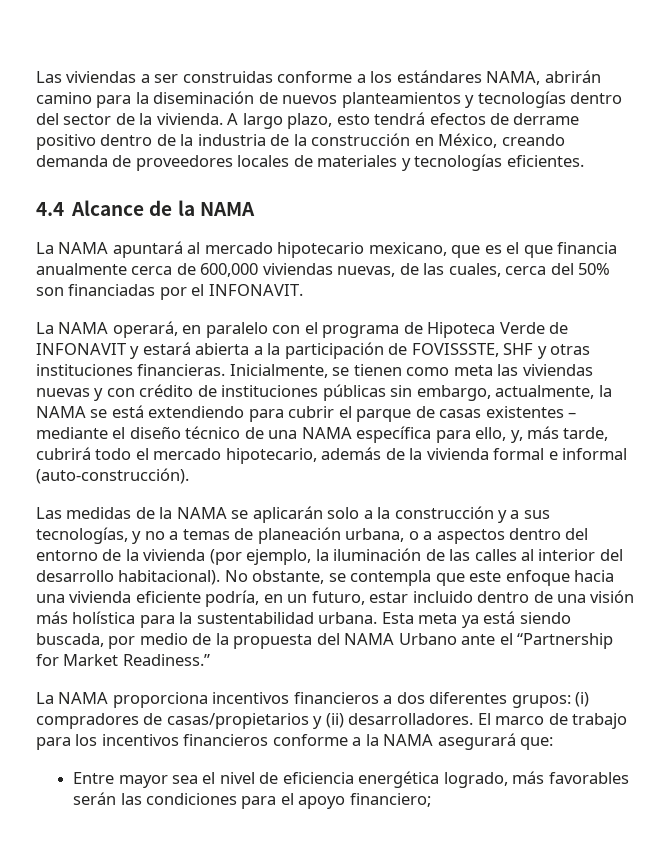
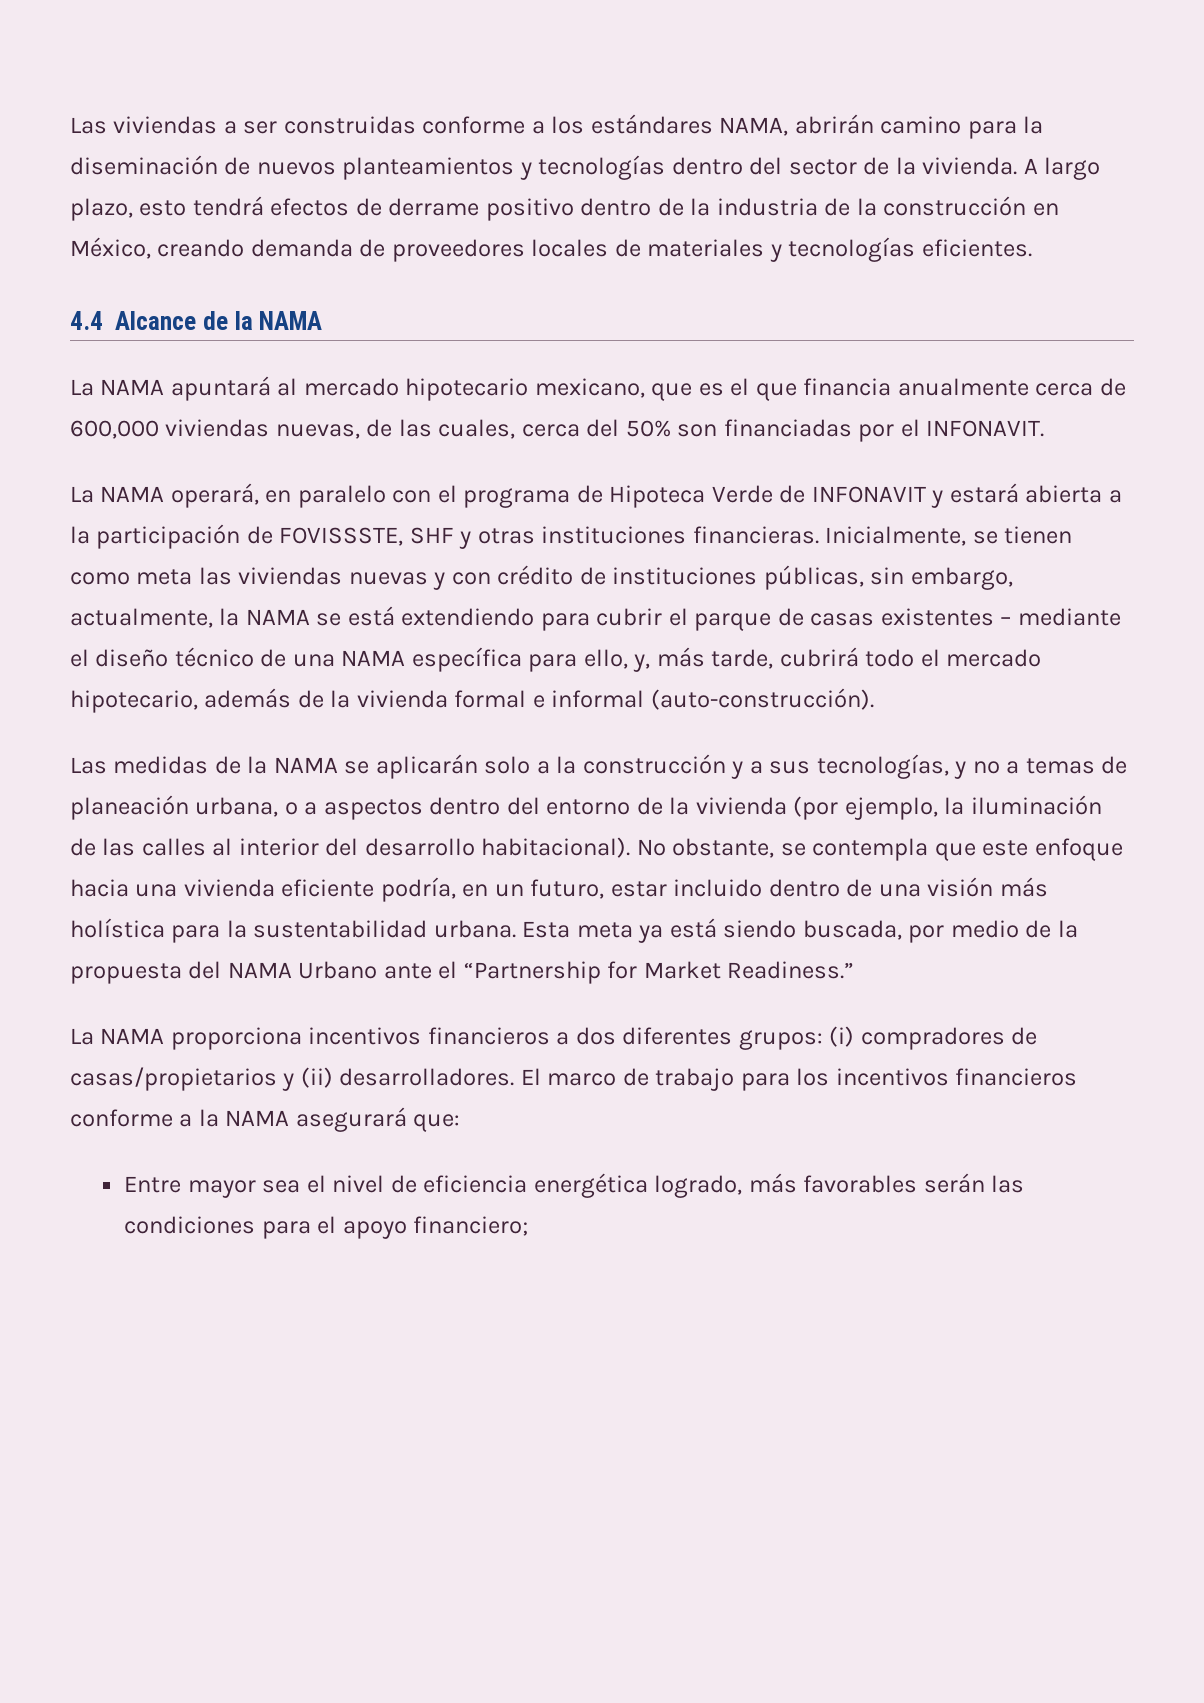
[322,384,386,401] públicas -> [763,565,864,590] públicas,

